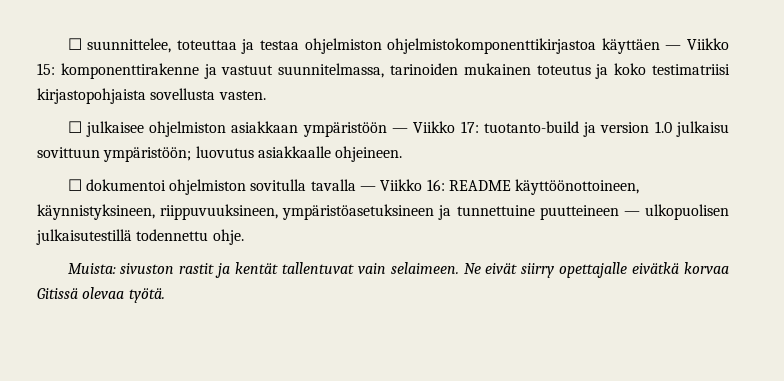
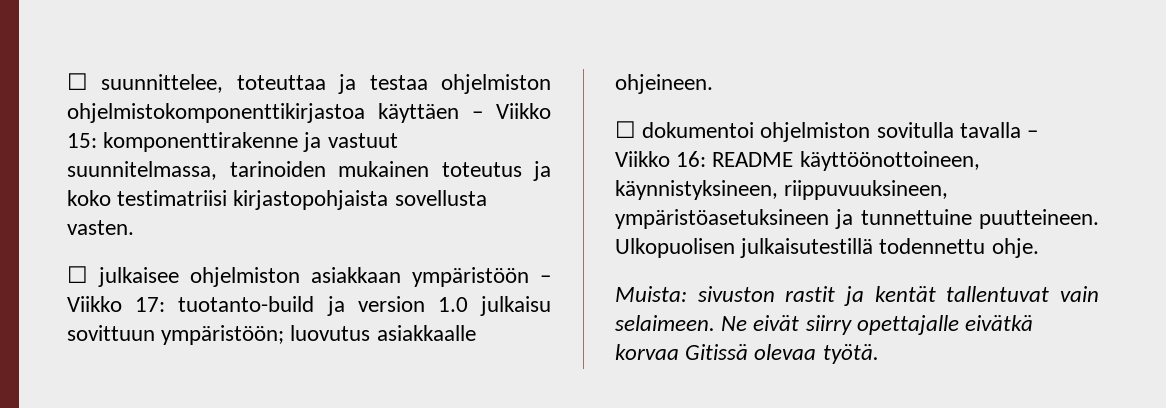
[665,45,682,50] — -> [472,111,483,119] –
[391,128,408,133] — -> [540,275,551,283] –
[360,186,377,191] — -> [1027,130,1039,138] –
[539,204,729,220] puutteineen — ulkopuolisen -> [979,209,1099,229] [615,238,735,258] puutteineen. Ulkopuolisen

